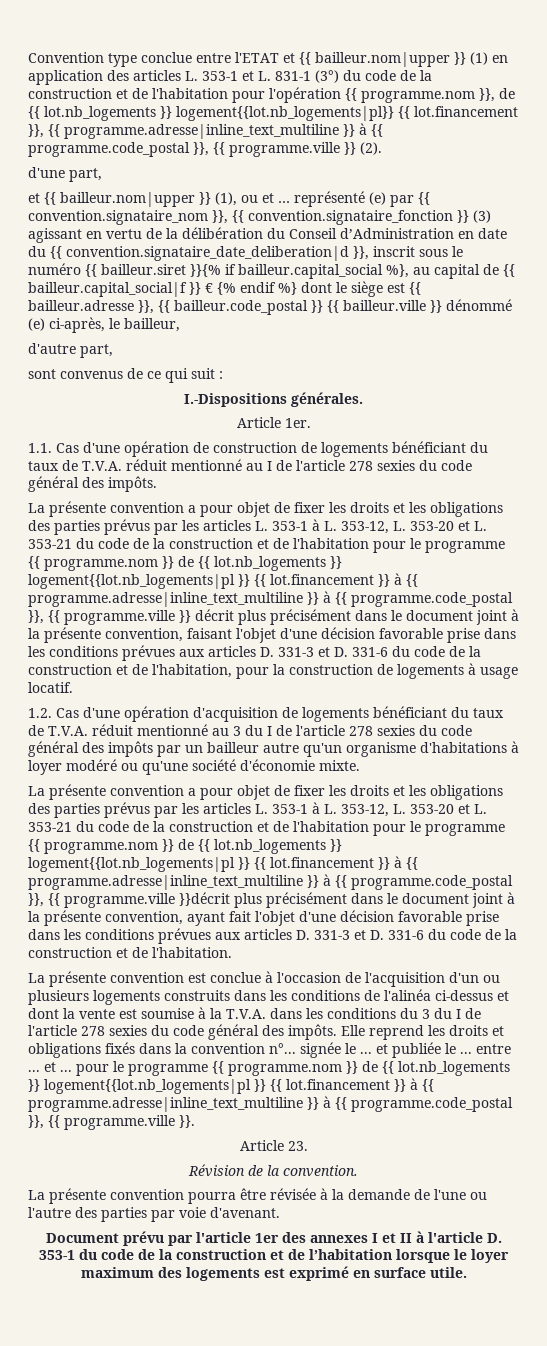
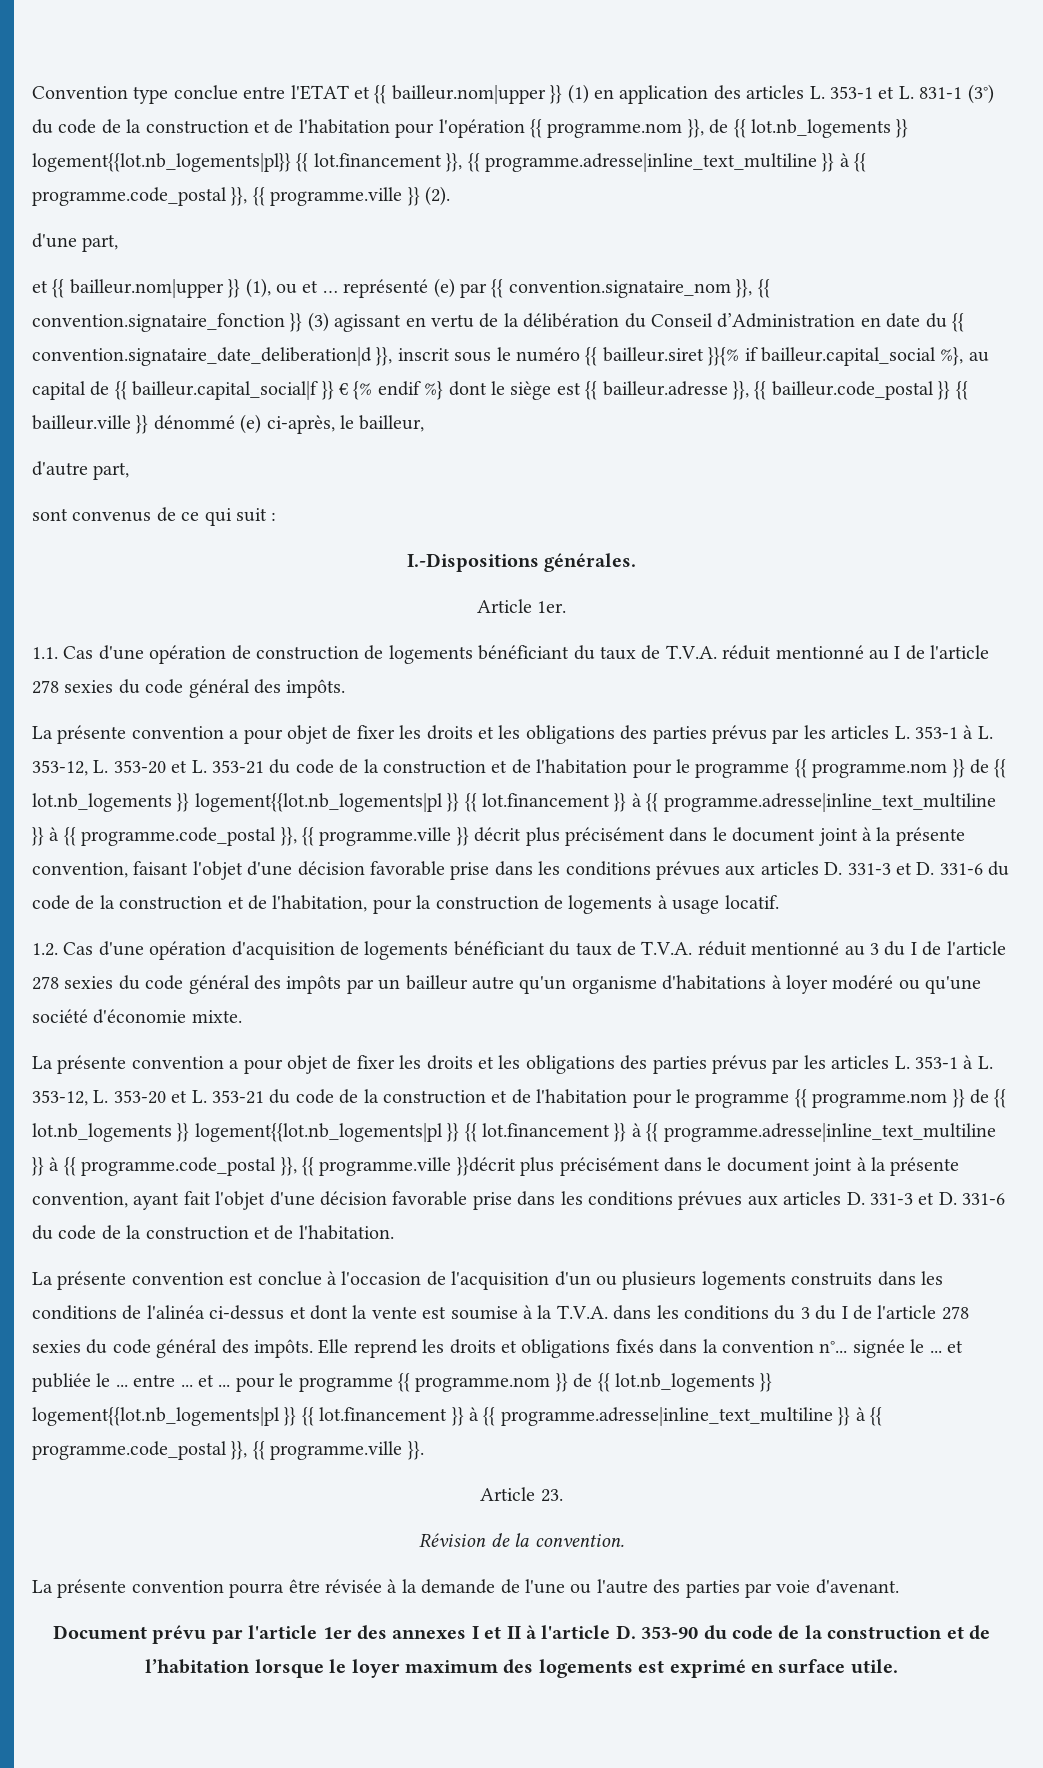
[39,1250,75,1260] 353-1 -> [641,1626,699,1639] 353-90

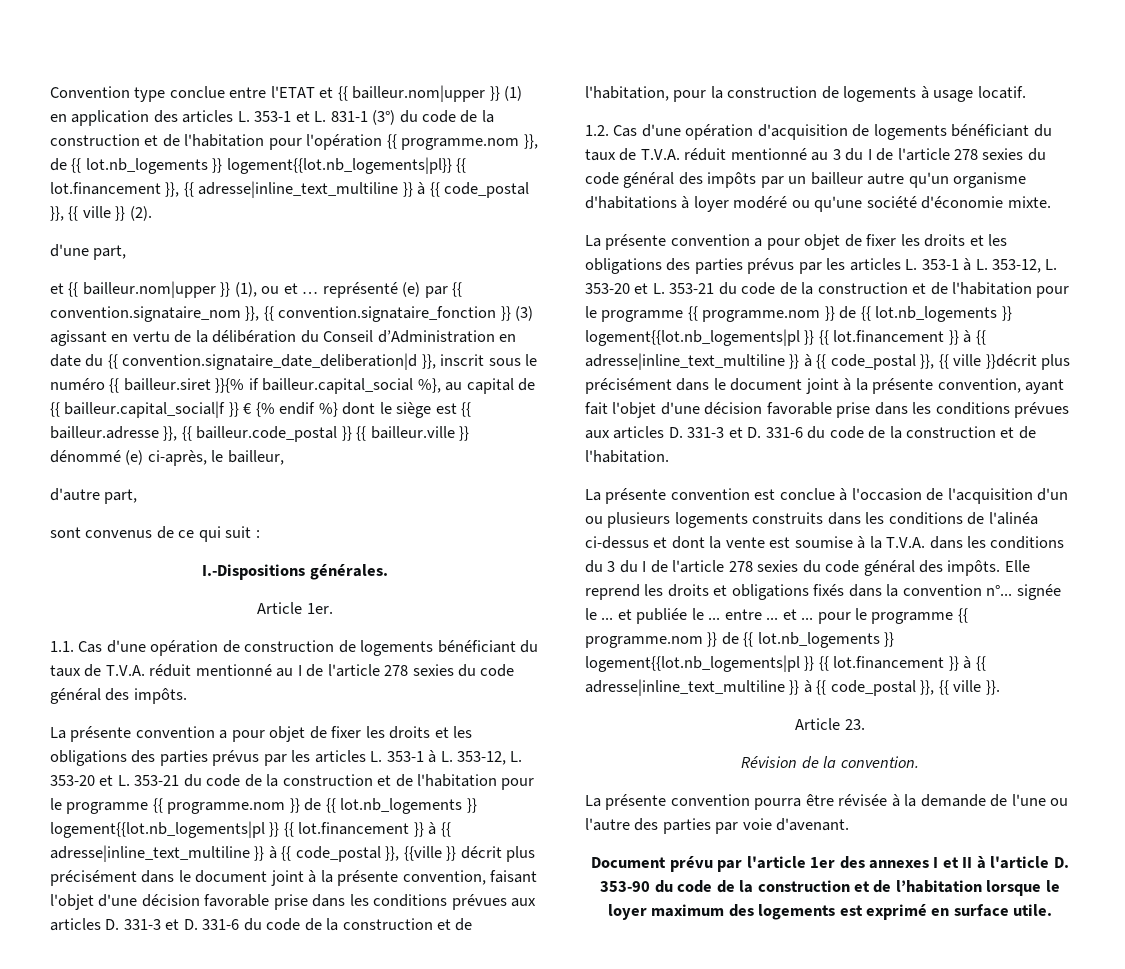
[484,153,867,172] [32,187,403,206] programme.adresse|inline_text_multiline }} à {{ programme.code_postal }}, {{ programme.ville -> [198,181,530,198] [50,206,111,221] adresse|inline_text_multiline }} à {{ code_postal }}, {{ ville
[663,793,996,812] [32,827,452,846] programme.adresse|inline_text_multiline }} à {{ programme.code_postal }}, {{ programme.ville -> [50,845,442,862] adresse|inline_text_multiline }} à {{ code_postal }}, {{ville
[663,1123,996,1142] [32,1157,452,1176] programme.adresse|inline_text_multiline }} à {{ programme.code_postal }}, {{ programme.ville -> [585,353,982,370] adresse|inline_text_multiline }} à {{ code_postal }}, {{ ville
[500,1407,882,1426] [32,1441,403,1460] programme.adresse|inline_text_multiline }} à {{ programme.code_postal }}, {{ programme.ville -> [585,679,982,696] adresse|inline_text_multiline }} à {{ code_postal }}, {{ ville

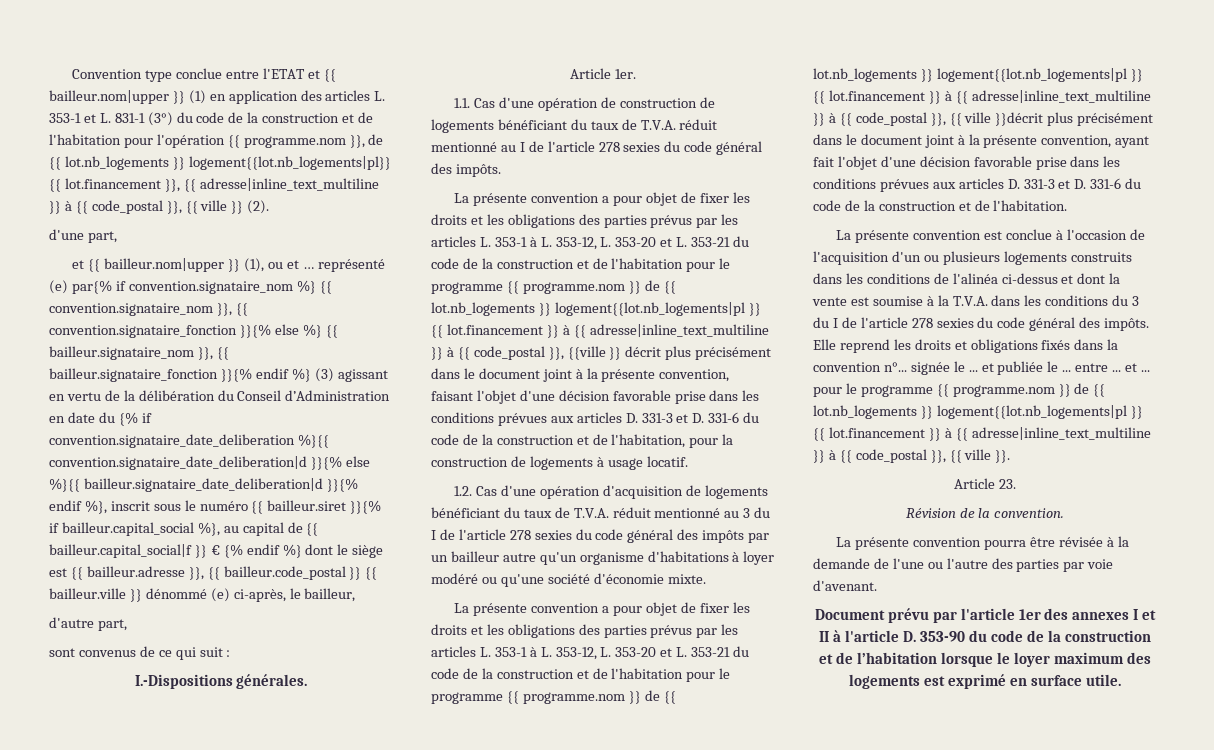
[424,286,448,298] par -> [71,280,316,294] par{% if convention.signataire_nom %}
[500,306,511,321] }} -> [239,324,338,338] [49,346,229,360] [49,368,311,382] }}{% else %} {{ bailleur.signataire_nom }}, {{ bailleur.signataire_fonction }}{% endif %}
[107,353,436,370] {{ convention.signataire_date_deliberation|d }}, -> [118,412,152,426] [49,434,329,448] [49,456,370,470] [49,478,358,492] [49,500,107,514] {% if convention.signataire_date_deliberation %}{{ convention.signataire_date_deliberation|d }}{% else %}{{ bailleur.signataire_date_deliberation|d }}{% endif %},

